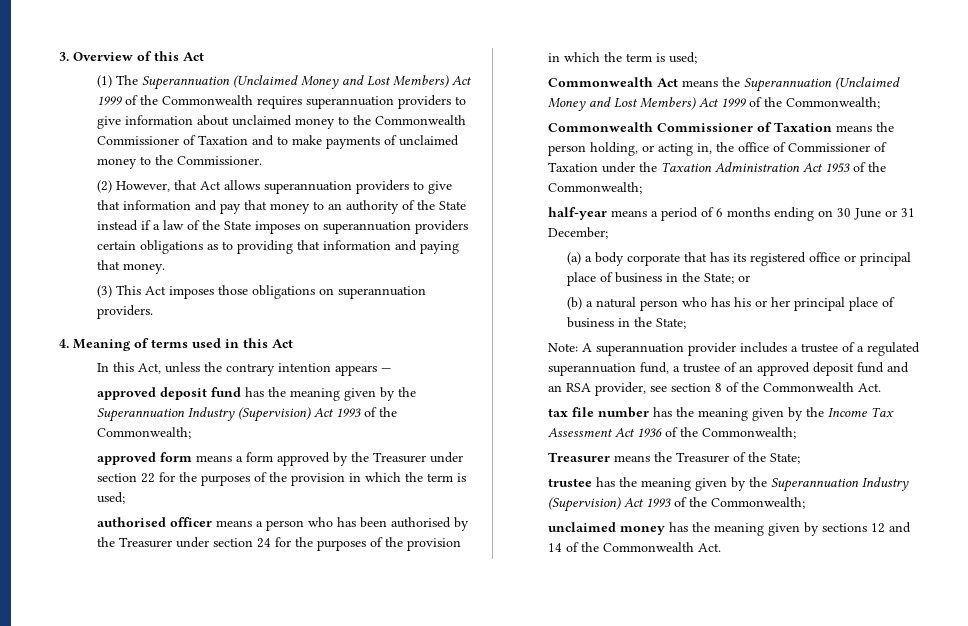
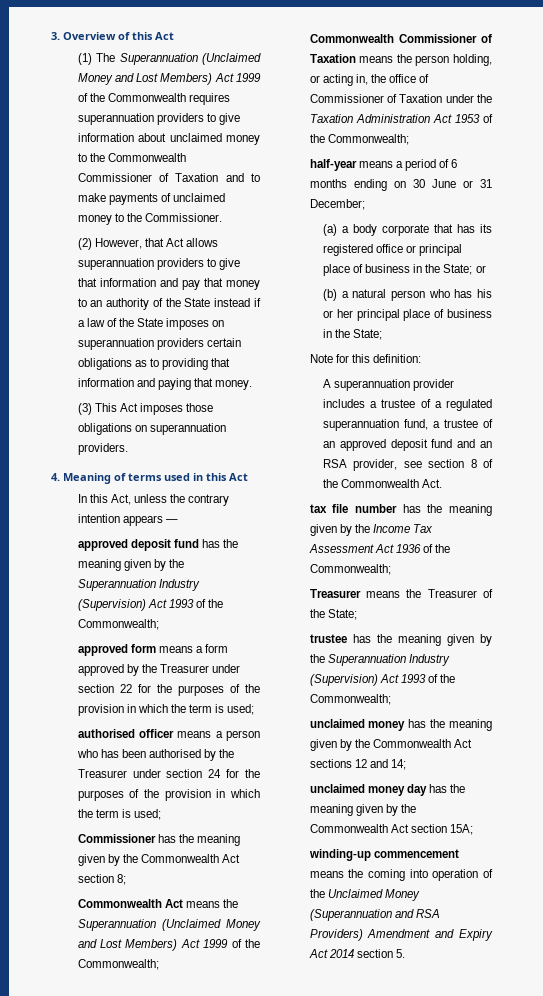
(698, 58) none -> [77,834,240,846] [77,854,241,866] [77,874,126,885] // Commissioner has the meaning given by the Commonwealth Act section 8;
[548,343,579,352] Note: -> [309,354,421,363] Note for this definition: //
[822,522,912,533] [548,542,722,552] sections 12 and 14 of the Commonwealth Act. -> [354,739,473,748] [309,759,406,770] [309,784,466,796] [309,804,416,816] [309,824,473,835] [308,849,459,861] [309,869,494,881] [309,889,420,901] [309,909,440,921] [309,929,493,941] [308,949,405,958] the Commonwealth Act sections 12 and 14; // unclaimed money day has the meaning given by the Commonwealth Act section 15A; // winding-up commencement means the coming into operation of the Unclaimed Money (Superannuation and RSA Providers) Amendment and Expiry Act 2014 section 5.

